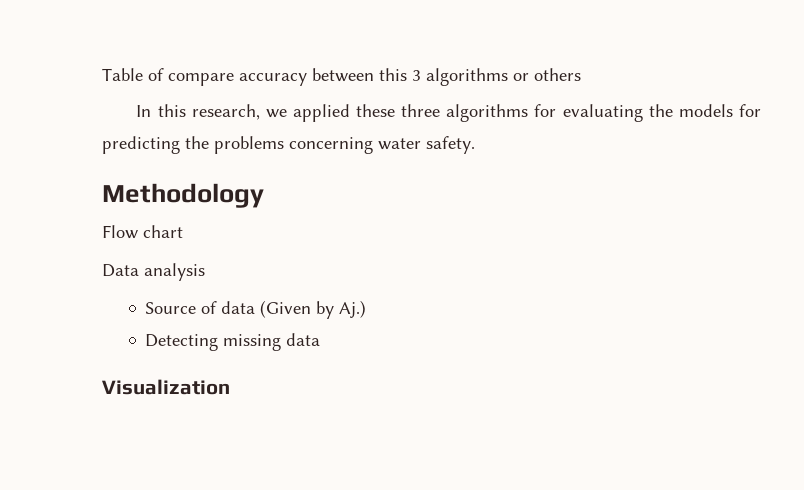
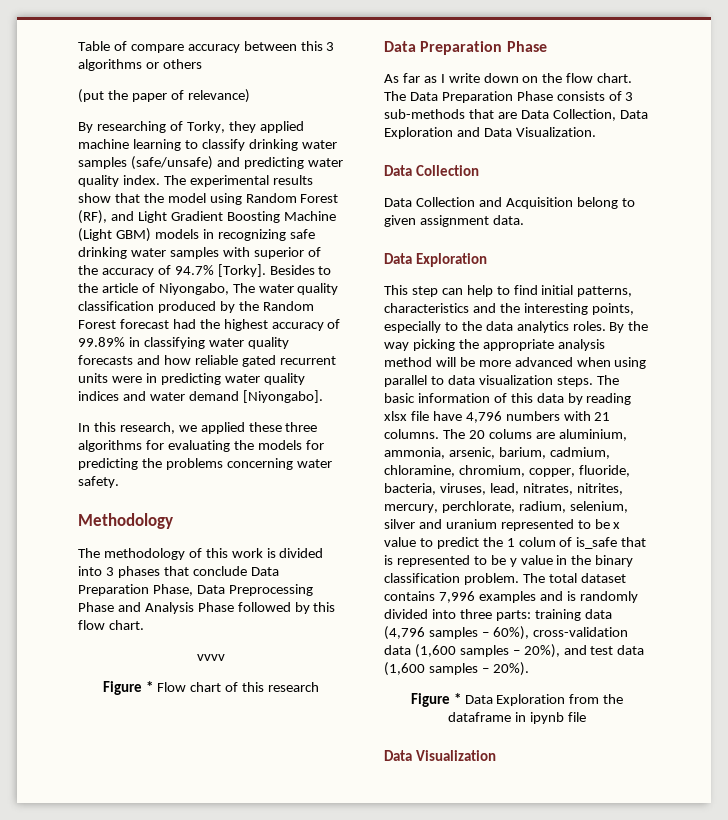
(581, 74) none -> [78,89,250,103] [78,121,304,133] [78,139,337,151] [78,156,343,170] [78,175,313,187] [78,193,339,205] [78,210,336,224] [78,228,315,242] [78,247,321,259] [78,264,332,277] [78,283,339,295] [78,301,314,313] [78,319,341,331] [78,337,289,349] [78,355,336,367] [78,373,305,385] [78,390,323,403] // (put the paper of relevance) // By researching of Torky, they applied machine learning to classify drinking water samples (safe/unsafe) and predicting water quality index. The experimental results show that the model using Random Forest (RF), and Light Gradient Boosting Machine (Light GBM) models in recognizing safe drinking water samples with superior of the accuracy of 94.7% [Torky]. Besides to the article of Niyongabo, The water quality classification produced by the Random Forest forecast had the highest accuracy of 99.89% in classifying water quality forecasts and how reliable gated recurrent units were in predicting water quality indices and water demand [Niyongabo].
[102,225,183,239] [102,263,205,281] [145,300,367,319] [145,333,321,351] Flow chart // Data analysis // Source of data (Given by Aj.) // Detecting missing data // -> [78,548,324,560] [78,566,279,578] [78,584,313,596] [78,602,336,614] [78,620,144,630] [197,654,225,661] [103,681,319,695] [384,41,547,55] [384,73,633,83] [384,91,634,103] [384,109,648,121] [384,127,596,139] [384,165,480,176] [384,197,635,209] [384,215,524,227] [384,253,488,267] [384,285,633,297] [384,303,634,315] [384,321,649,333] [384,339,605,351] [384,357,647,369] [384,375,619,387] [384,393,632,405] [384,411,611,423] [384,429,627,441] [384,447,610,459] [384,465,630,477] [384,483,623,495] [384,501,628,513] [384,519,621,531] [384,537,647,549] [384,555,634,567] [384,573,626,585] [384,591,638,603] [384,609,612,621] [384,626,628,640] [384,644,645,658] [384,662,529,676] [410,693,624,707] [448,712,586,724] [384,750,412,761] The methodology of this work is divided into 3 phases that conclude Data Preparation Phase, Data Preprocessing Phase and Analysis Phase followed by this flow chart. // vvvv // Figure * Flow chart of this research // Data Preparation Phase // As far as I write down on the flow chart. The Data Preparation Phase consists of 3 sub-methods that are Data Collection, Data Exploration and Data Visualization. // Data Collection // Data Collection and Acquisition belong to given assignment data. // Data Exploration // This step can help to find initial patterns, characteristics and the interesting points, especially to the data analytics roles. By the way picking the appropriate analysis method will be more advanced when using parallel to data visualization steps. The basic information of this data by reading xlsx file have 4,796 numbers with 21 columns. The 20 colums are aluminium, ammonia, arsenic, barium, cadmium, chloramine, chromium, copper, fluoride, bacteria, viruses, lead, nitrates, nitrites, mercury, perchlorate, radium, selenium, silver and uranium represented to be x value to predict the 1 colum of is_safe that is represented to be y value in the binary classification problem. The total dataset contains 7,996 examples and is randomly divided into three parts: training data (4,796 samples – 60%), cross-validation data (1,600 samples – 20%), and test data (1,600 samples – 20%). // Figure * Data Exploration from the dataframe in ipynb file // Data

